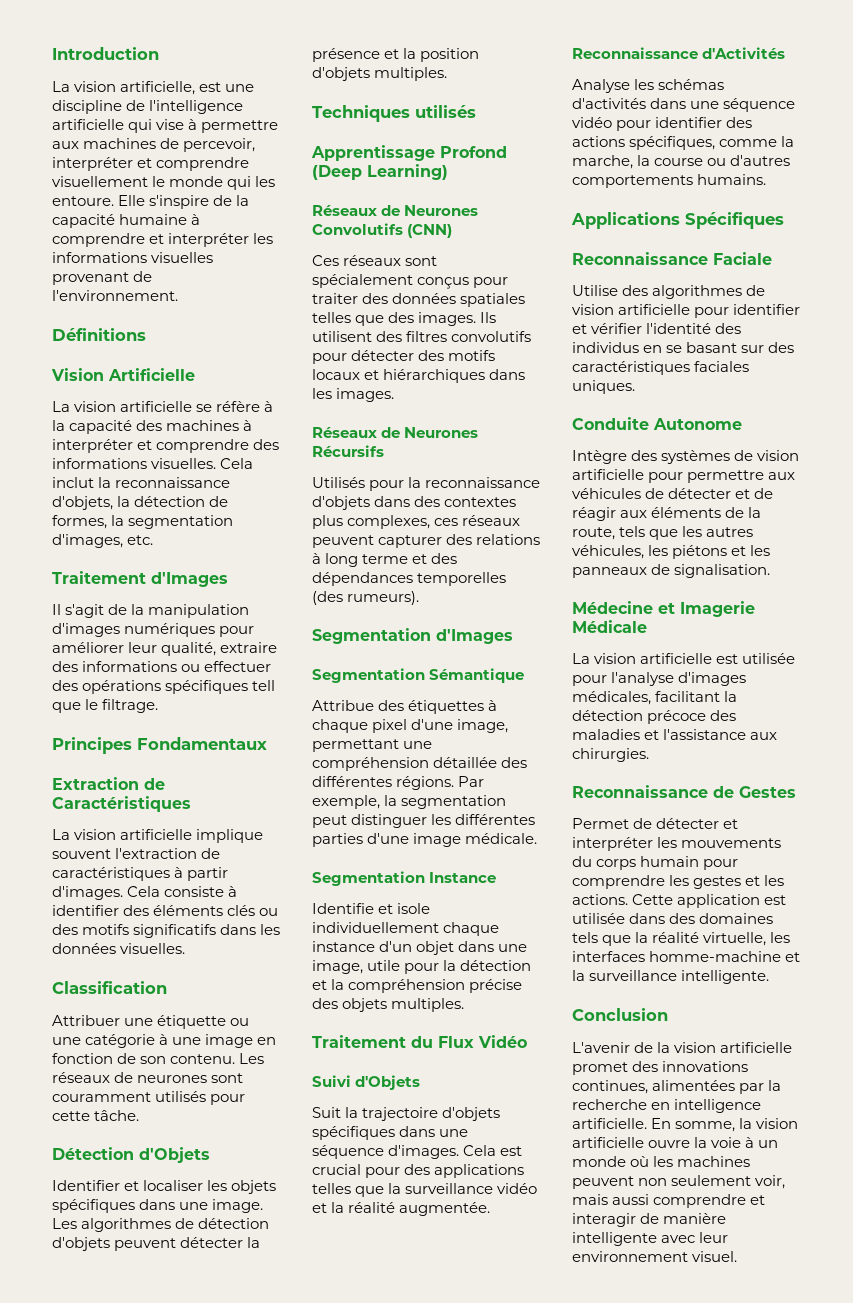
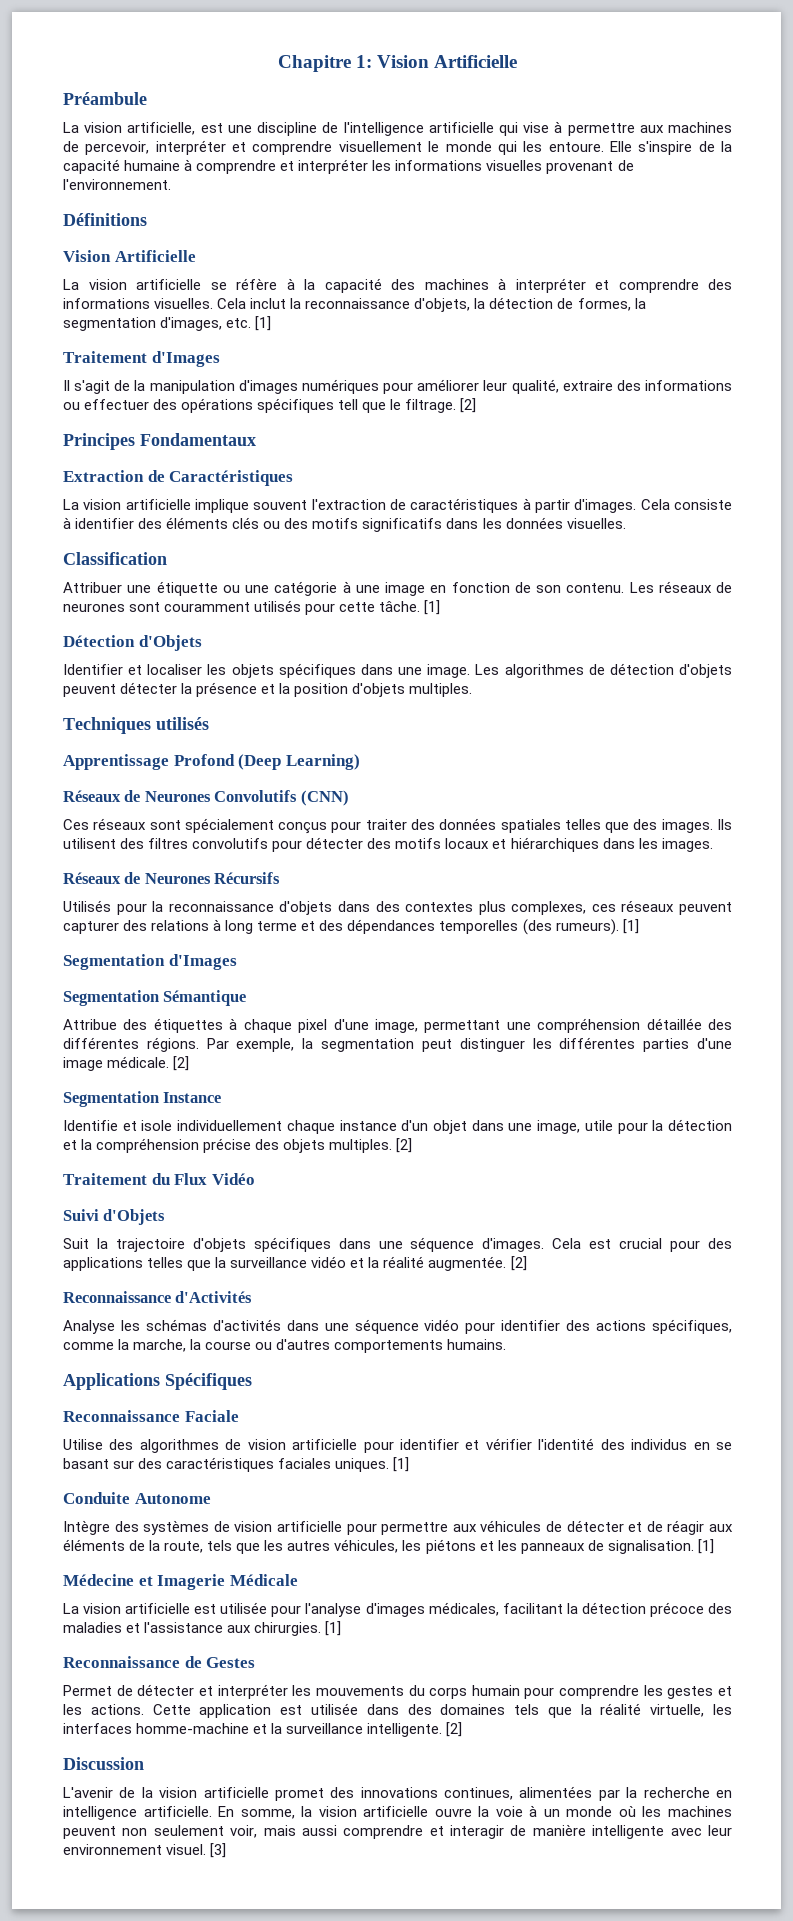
[52,47,159,60] Introduction -> [277,55,518,72] [63,92,147,105] Chapitre 1: Vision Artificielle // Préambule
(154, 540) none -> [255,316,272,331] [1]
(159, 706) none -> [460,398,477,413] [2]
(140, 1115) none -> [424,600,441,615] [1]
(420, 598) none -> [622,919,639,934] [1]
(538, 838) none -> [173,1056,190,1071] [2]
(465, 1005) none -> [396,1138,413,1153] [2]
(491, 1209) none -> [510,1256,527,1271] [2]
(635, 387) none -> [393,1457,410,1472] [1]
(771, 571) none -> [697,1539,714,1554] [1]
(649, 755) none -> [325,1621,342,1636] [1]
[572,1008,668,1021] // Conclusion -> [446,1722,463,1737] [63,1757,144,1770] [2] // Discussion
(738, 1256) none -> [210,1843,227,1858] [3]

